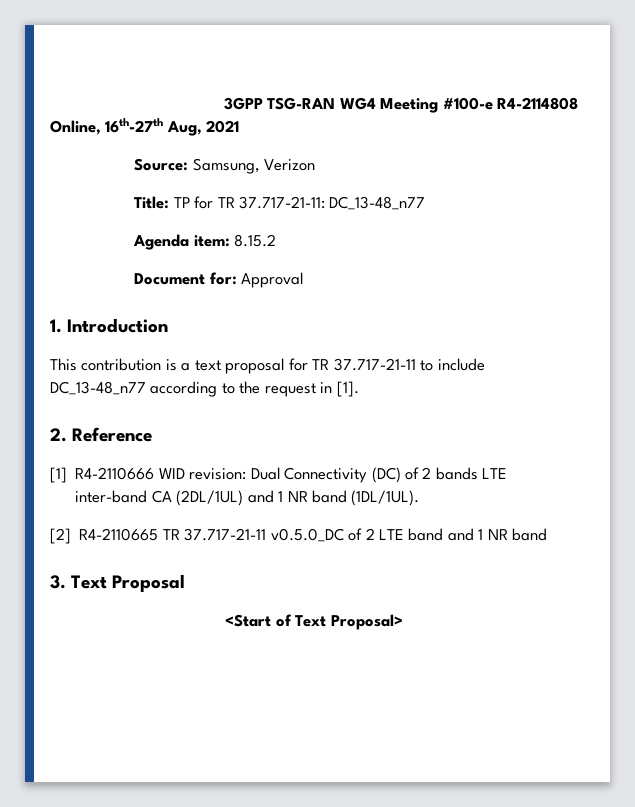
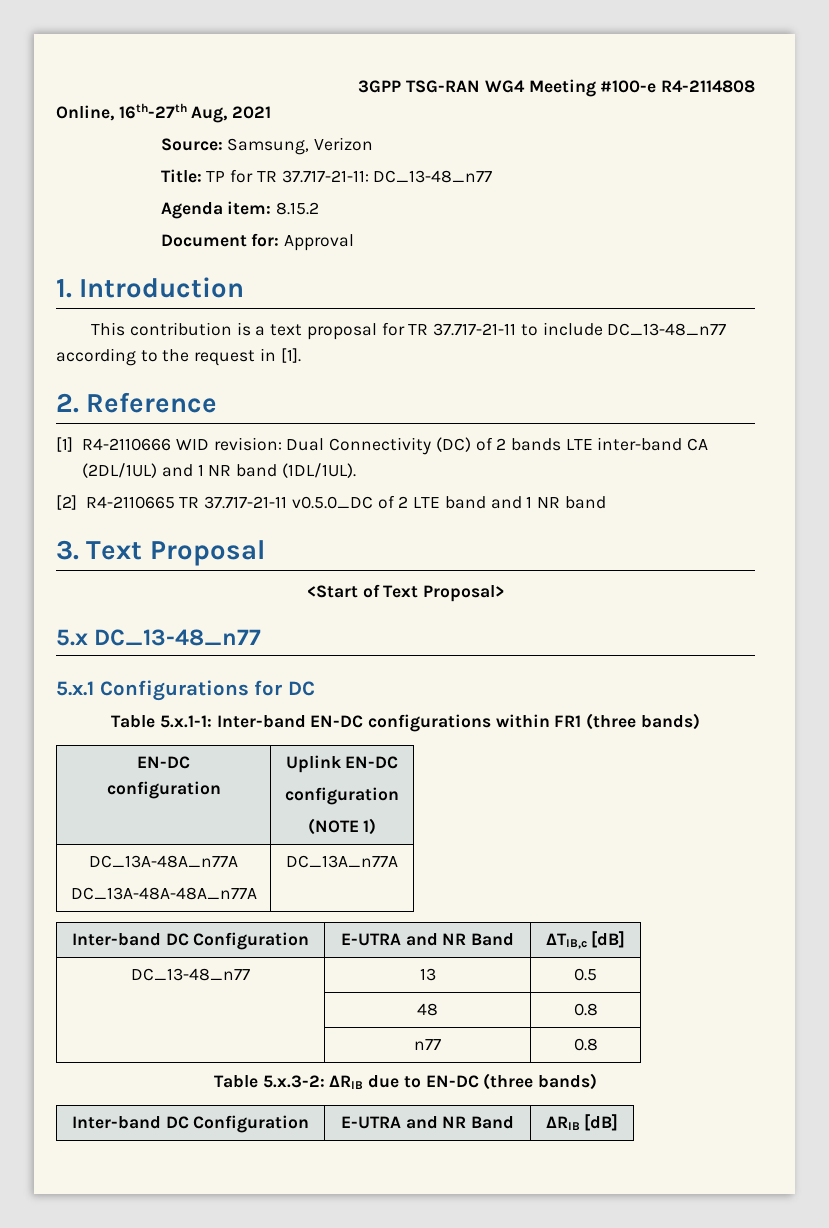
(403, 622) none -> [56,629,262,646] [56,680,315,701] [111,713,700,732] [137,756,190,769] [106,781,221,799] [285,755,399,773] [285,787,399,805] [307,818,377,835] [89,855,238,868] [70,887,257,900] [286,855,398,868] [71,932,310,950] [340,933,515,946] [545,931,626,949] [131,968,250,981] [419,968,436,981] [574,968,597,981] [417,1003,438,1016] [573,1003,598,1016] [414,1039,441,1050] [573,1038,598,1051] [213,1073,598,1090] [71,1115,310,1133] [340,1116,515,1129] [545,1114,619,1131] // 5.x DC_13-48_n77 // 5.x.1 Configurations for DC // Table 5.x.1-1: Inter-band EN-DC configurations within FR1 (three bands) // EN-DC // configuration | Uplink EN-DC // configuration // (NOTE 1) // DC_13A-48A_n77A // DC_13A-48A-48A_n77A | DC_13A_n77A // Inter-band DC Configuration | E-UTRA and NR Band | ΔTIB,c [dB] // DC_13-48_n77 | 13 | 0.5 // | 48 | 0.8 // | n77 | 0.8 // Table 5.x.3-2: ΔRIB due to EN-DC (three bands) // Inter-band DC Configuration | E-UTRA and NR Band | ΔRIB [dB]

